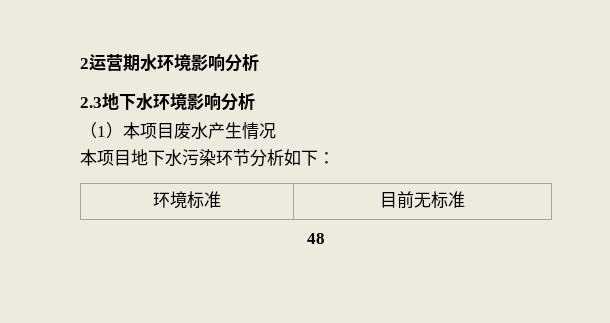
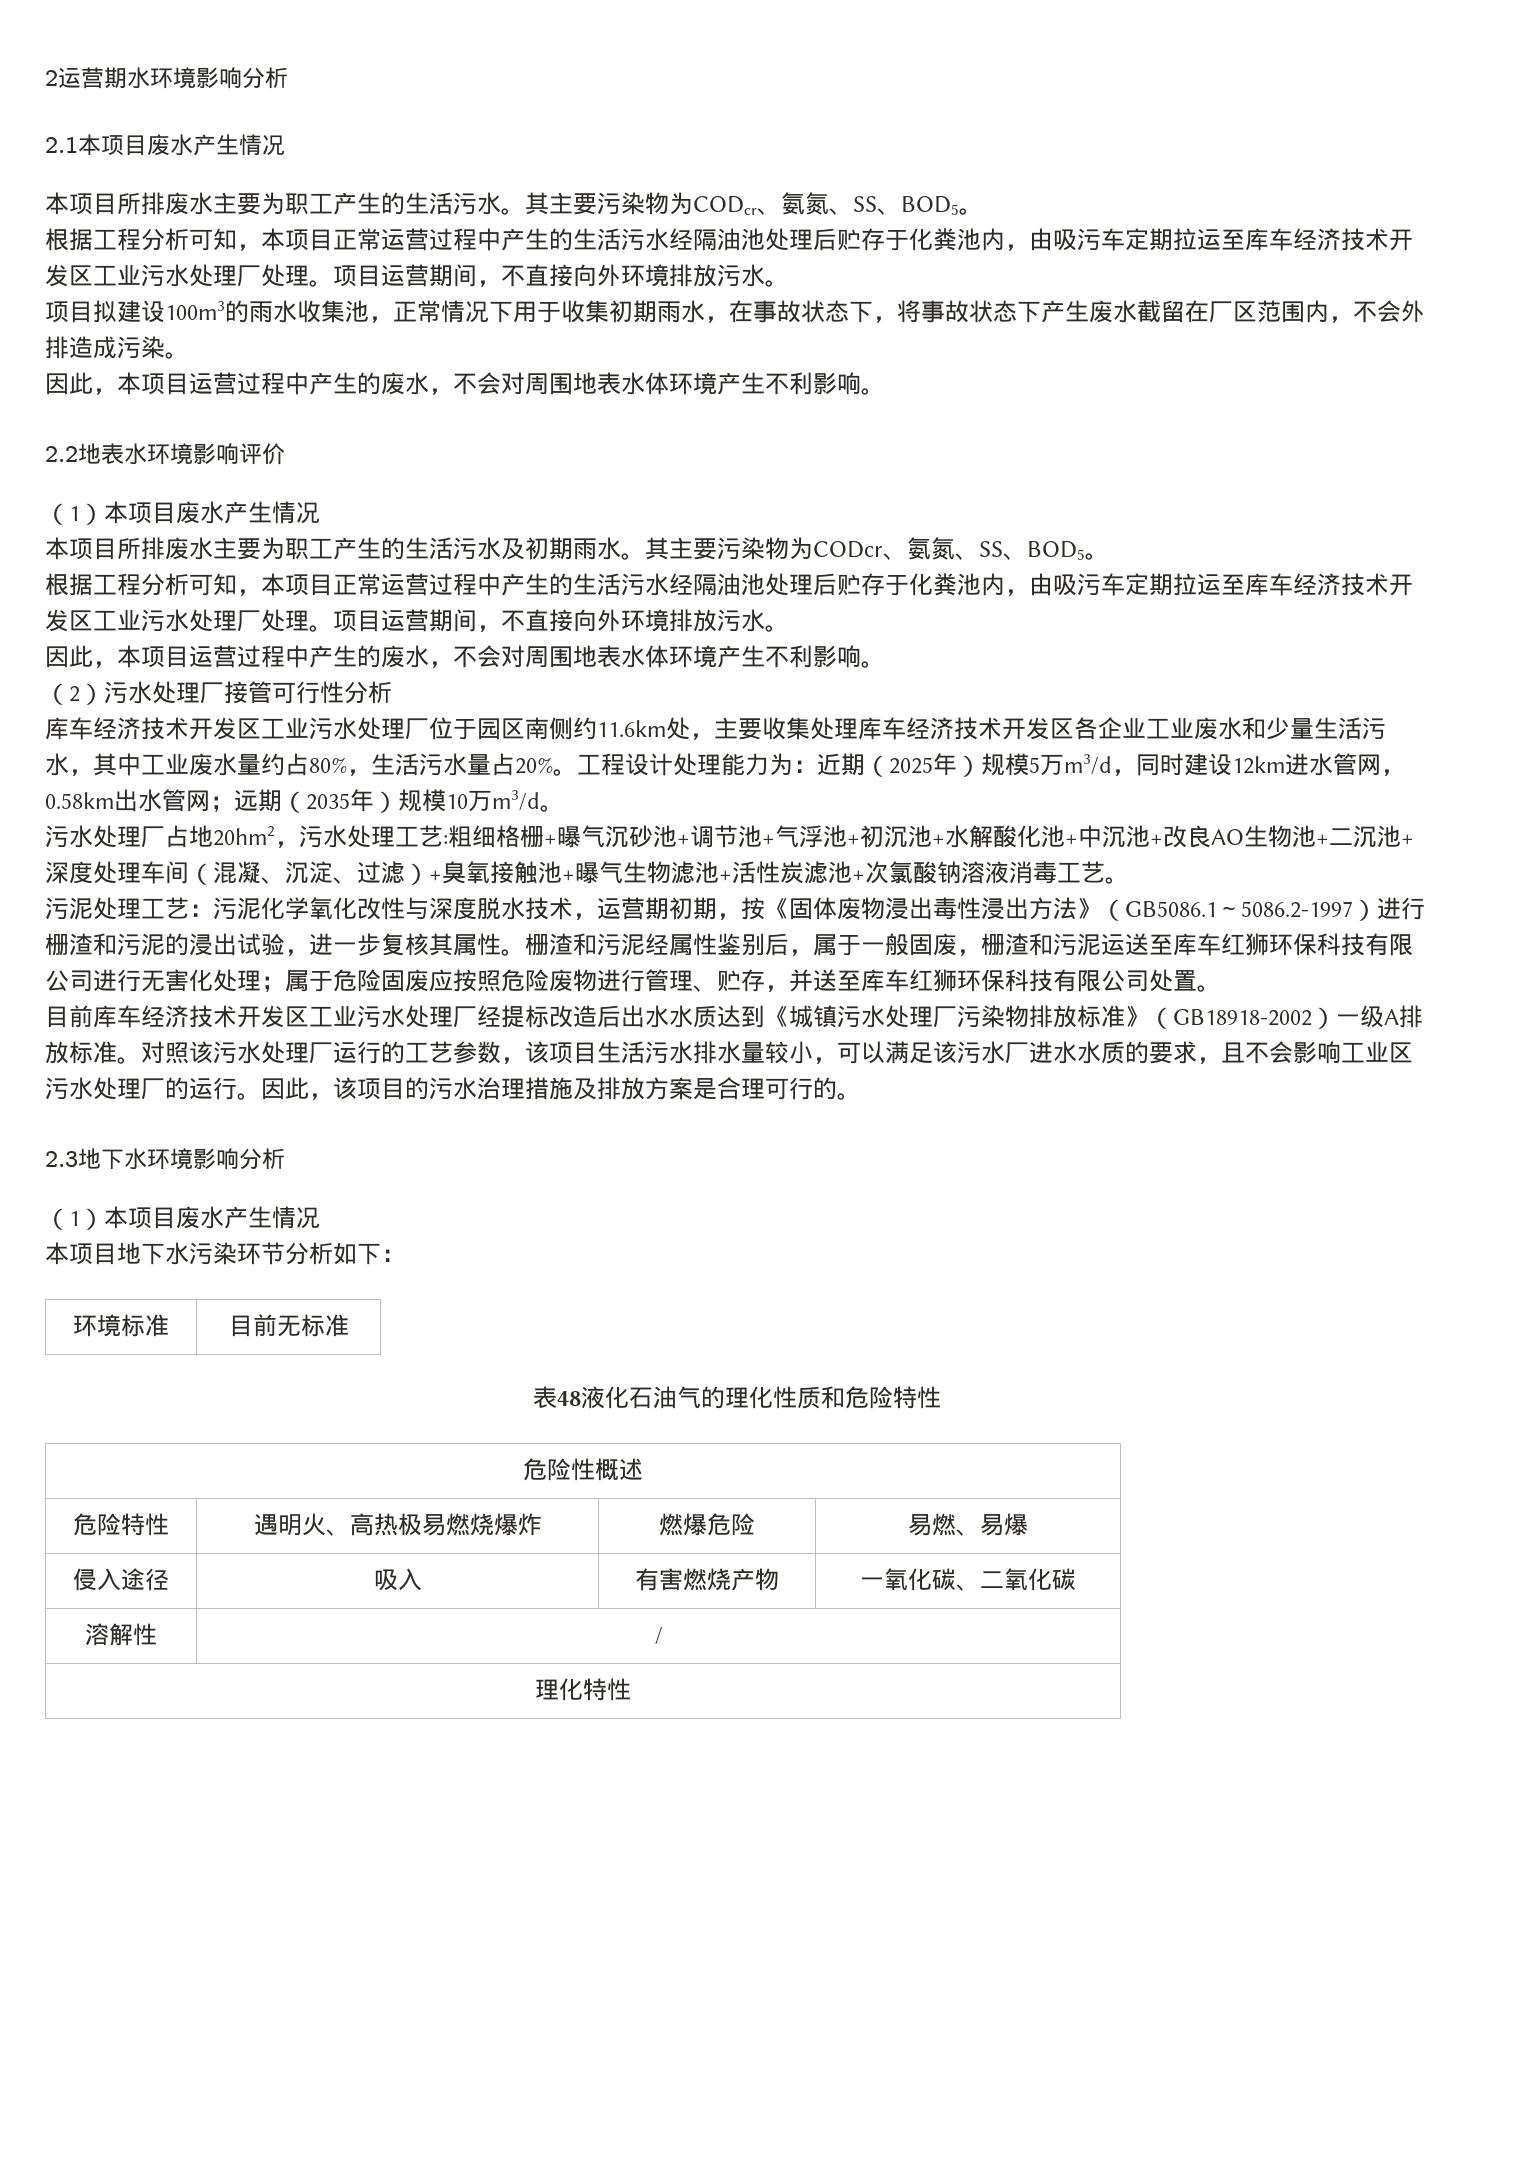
(259, 62) none -> [45,134,285,156] [45,192,983,215] [45,228,1413,251] [45,264,789,287] [45,300,1425,323] [45,336,189,359] [45,372,885,395] [45,443,285,465] [45,501,320,525] [45,537,1109,560] [45,573,1413,596] [45,609,789,632] [45,645,885,668] [45,681,392,705] [45,717,1386,740] [45,753,1405,777] [45,789,564,813] [45,825,1414,848] [45,861,1129,885] [45,897,1425,921] [45,933,1413,956] [45,969,1221,993] [45,1005,1423,1029] [45,1041,1413,1064] [45,1077,861,1100] // 2.1本项目废水产生情况 // 本项目所排废水主要为职工产生的生活污水。其主要污染物为CODcr、氨氮、SS、BOD5。 // 根据工程分析可知，本项目正常运营过程中产生的生活污水经隔油池处理后贮存于化粪池内，由吸污车定期拉运至库车经济技术开发区工业污水处理厂处理。项目运营期间，不直接向外环境排放污水。 // 项目拟建设100m3的雨水收集池，正常情况下用于收集初期雨水，在事故状态下，将事故状态下产生废水截留在厂区范围内，不会外排造成污染。 // 因此，本项目运营过程中产生的废水，不会对周围地表水体环境产生不利影响。 // 2.2地表水环境影响评价 // （1）本项目废水产生情况 // 本项目所排废水主要为职工产生的生活污水及初期雨水。其主要污染物为CODcr、氨氮、SS、BOD5。 // 根据工程分析可知，本项目正常运营过程中产生的生活污水经隔油池处理后贮存于化粪池内，由吸污车定期拉运至库车经济技术开发区工业污水处理厂处理。项目运营期间，不直接向外环境排放污水。 // 因此，本项目运营过程中产生的废水，不会对周围地表水体环境产生不利影响。 // （2）污水处理厂接管可行性分析 // 库车经济技术开发区工业污水处理厂位于园区南侧约11.6km处，主要收集处理库车经济技术开发区各企业工业废水和少量生活污水，其中工业废水量约占80%，生活污水量占20%。工程设计处理能力为：近期（2025年）规模5万m3/d，同时建设12km进水管网，0.58km出水管网；远期（2035年）规模10万m3/d。 // 污水处理厂占地20hm2，污水处理工艺:粗细格栅+曝气沉砂池+调节池+气浮池+初沉池+水解酸化池+中沉池+改良AO生物池+二沉池+深度处理车间（混凝、沉淀、过滤）+臭氧接触池+曝气生物滤池+活性炭滤池+次氯酸钠溶液消毒工艺。 // 污泥处理工艺：污泥化学氧化改性与深度脱水技术，运营期初期，按《固体废物浸出毒性浸出方法》（GB5086.1～5086.2-1997）进行栅渣和污泥的浸出试验，进一步复核其属性。栅渣和污泥经属性鉴别后，属于一般固废，栅渣和污泥运送至库车红狮环保科技有限公司进行无害化处理；属于危险固废应按照危险废物进行管理、贮存，并送至库车红狮环保科技有限公司处置。 // 目前库车经济技术开发区工业污水处理厂经提标改造后出水水质达到《城镇污水处理厂污染物排放标准》（GB18918-2002）一级A排放标准。对照该污水处理厂运行的工艺参数，该项目生活污水排水量较小，可以满足该污水厂进水水质的要求，且不会影响工业区污水处理厂的运行。因此，该项目的污水治理措施及排放方案是合理可行的。
[307,233,325,244] 48 -> [532,1386,941,1409] [523,1458,643,1481] [73,1513,169,1536] [253,1513,542,1536] [659,1513,755,1536] [908,1513,1028,1536] [73,1568,169,1591] [373,1568,422,1591] [635,1568,779,1591] [860,1568,1076,1591] [85,1623,157,1646] [654,1627,663,1644] [535,1678,631,1701] 表48液化石油气的理化性质和危险特性 // 危险性概述 // 危险特性 | 遇明火、高热极易燃烧爆炸 | 燃爆危险 | 易燃、易爆 // 侵入途径 | 吸入 | 有害燃烧产物 | 一氧化碳、二氧化碳 // 溶解性 | / // 理化特性

